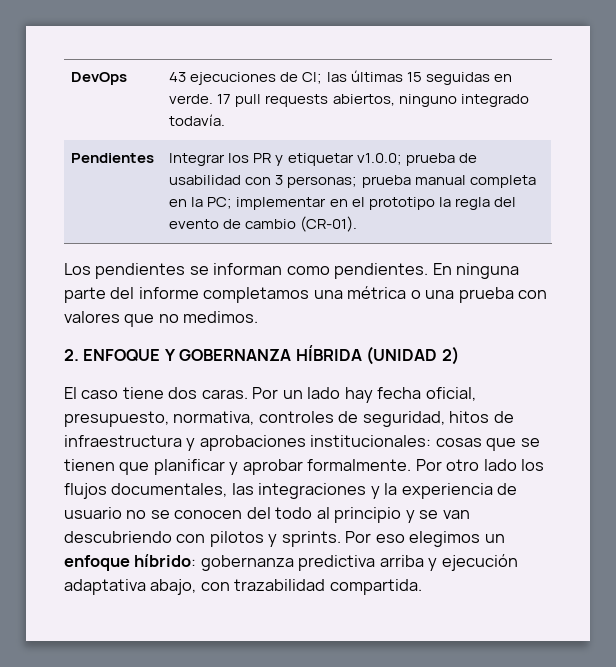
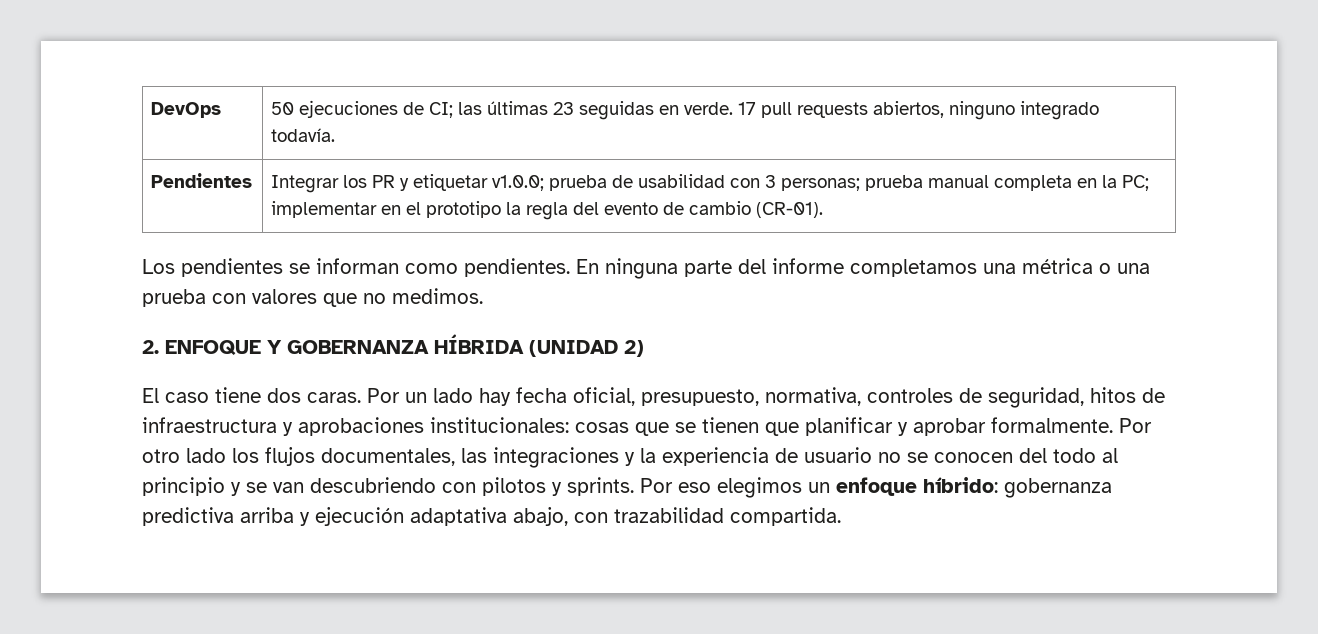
[169,72,187,82] 43 -> [271,102,295,115] 50
[406,72,422,82] 15 -> [553,102,575,115] 23

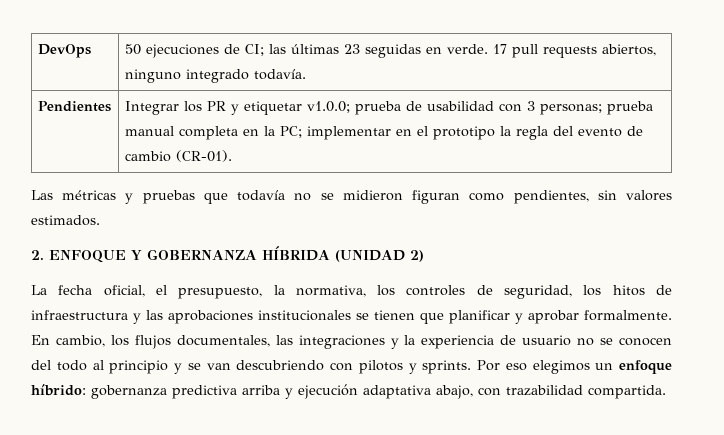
[142,258,1150,279] [142,288,483,307] Los pendientes se informan como pendientes. En ninguna parte del informe completamos una métrica o una prueba con valores que no medimos. -> [31,190,672,204] [31,215,100,226] Las métricas y pruebas que todavía no se midieron figuran como pendientes, sin valores estimados.
[142,387,861,406] El caso tiene dos caras. Por un lado hay fecha oficial, presupuesto, normativa, -> [31,285,396,299] La fecha oficial, el presupuesto, la normativa, los
(1084, 397) none -> [583,285,602,296] los
[298,417,669,436] aprobaciones institucionales: cosas que -> [146,310,351,324] las aprobaciones institucionales
[1119,418,1152,433] [142,448,226,463] Por otro lado -> [31,335,105,347] En cambio,

